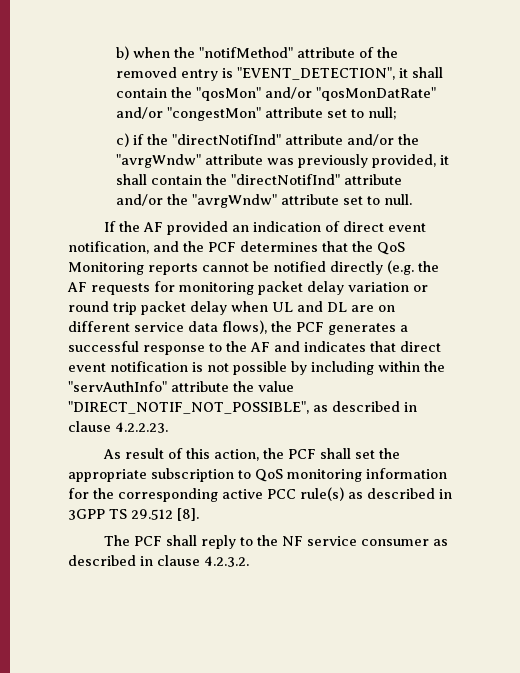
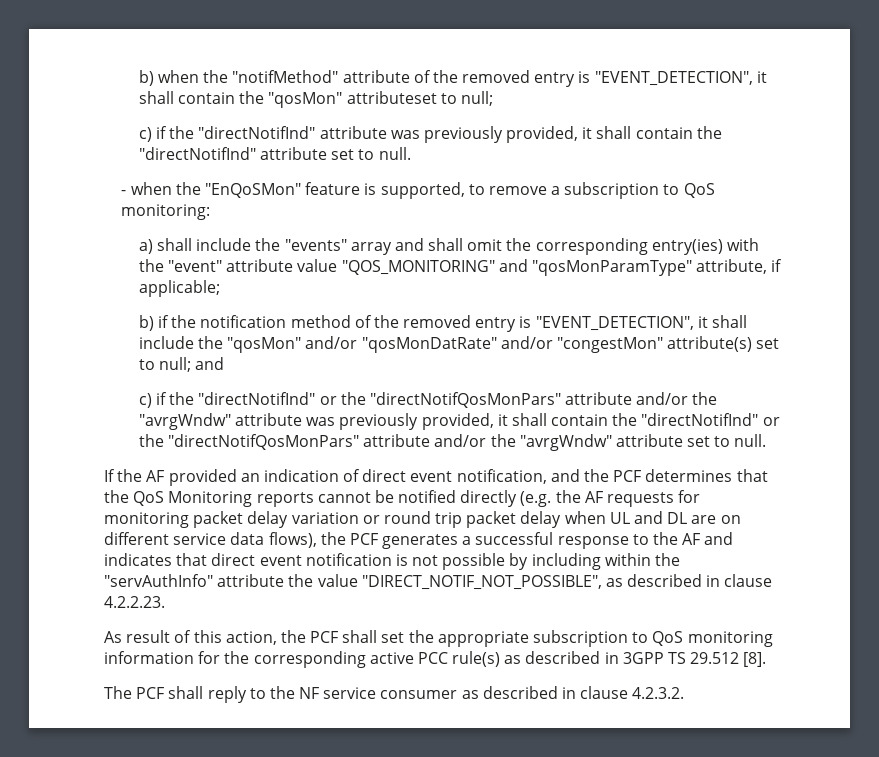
[264,87,436,101] [115,107,347,121] and/or "qosMonDatRate" and/or "congestMon" attribute set -> [346,91,437,104] attributeset
(343, 139) none -> [390,126,722,143] [138,147,411,160] [121,182,715,199] [121,204,211,220] [138,238,759,255] [138,259,783,276] [138,280,220,297] [138,315,748,332] [138,336,780,353] [138,357,225,372] [138,392,633,408] was previously provided, it shall contain the "directNotifInd" attribute set to null. // - when the "EnQoSMon" feature is supported, to remove a subscription to QoS monitoring: // a) shall include the "events" array and shall omit the corresponding entry(ies) with the "event" attribute value "QOS_MONITORING" and "qosMonParamType" attribute, if applicable; // b) if the notification method of the removed entry is "EVENT_DETECTION", it shall include the "qosMon" and/or "qosMonDatRate" and/or "congestMon" attribute(s) set to null; and // c) if the "directNotifInd" or the "directNotifQosMonPars" attribute
(340, 179) none -> [762,417,780,426] [138,434,359,450] or the "directNotifQosMonPars"

